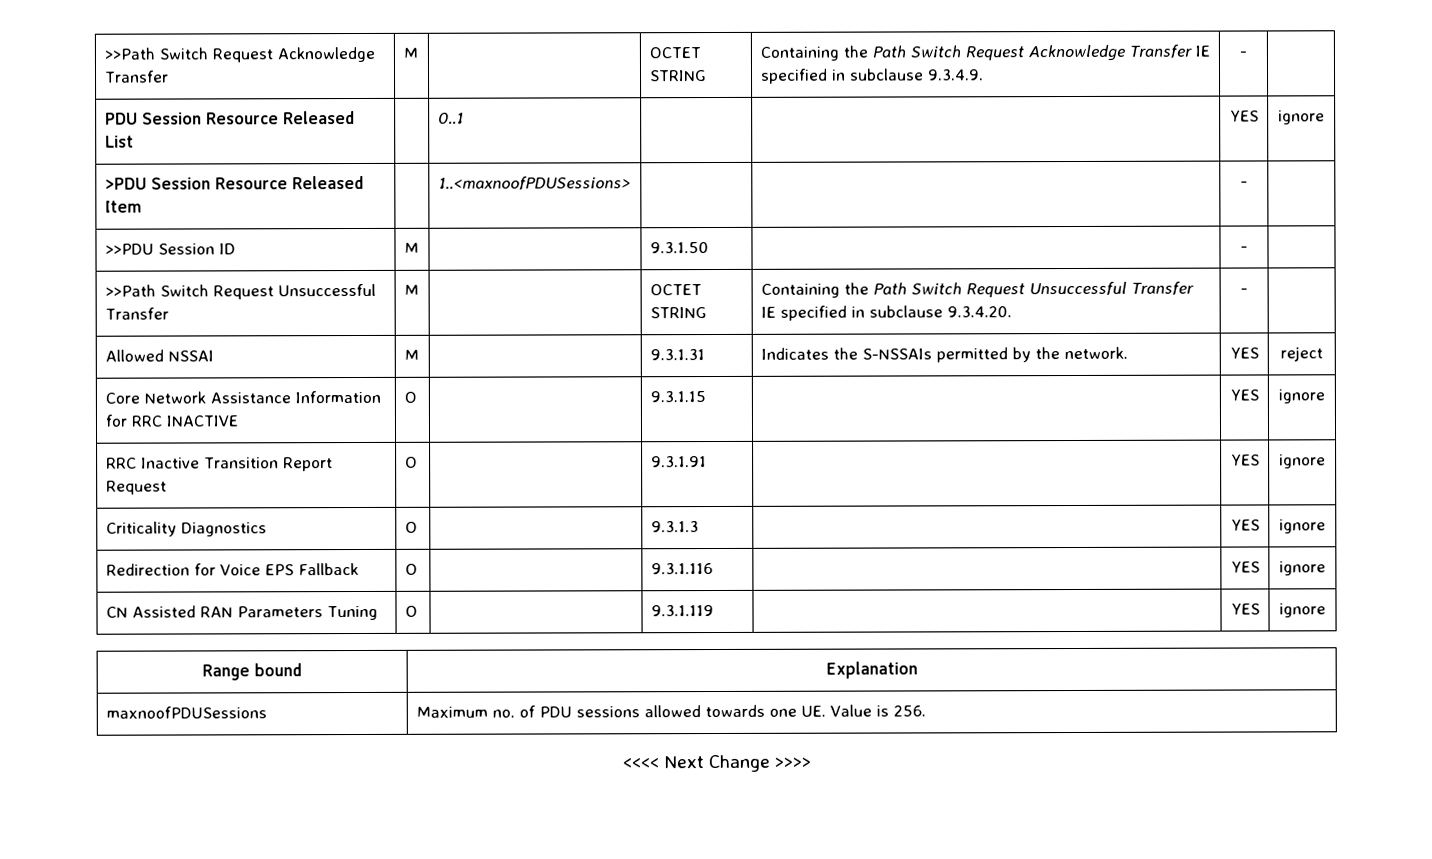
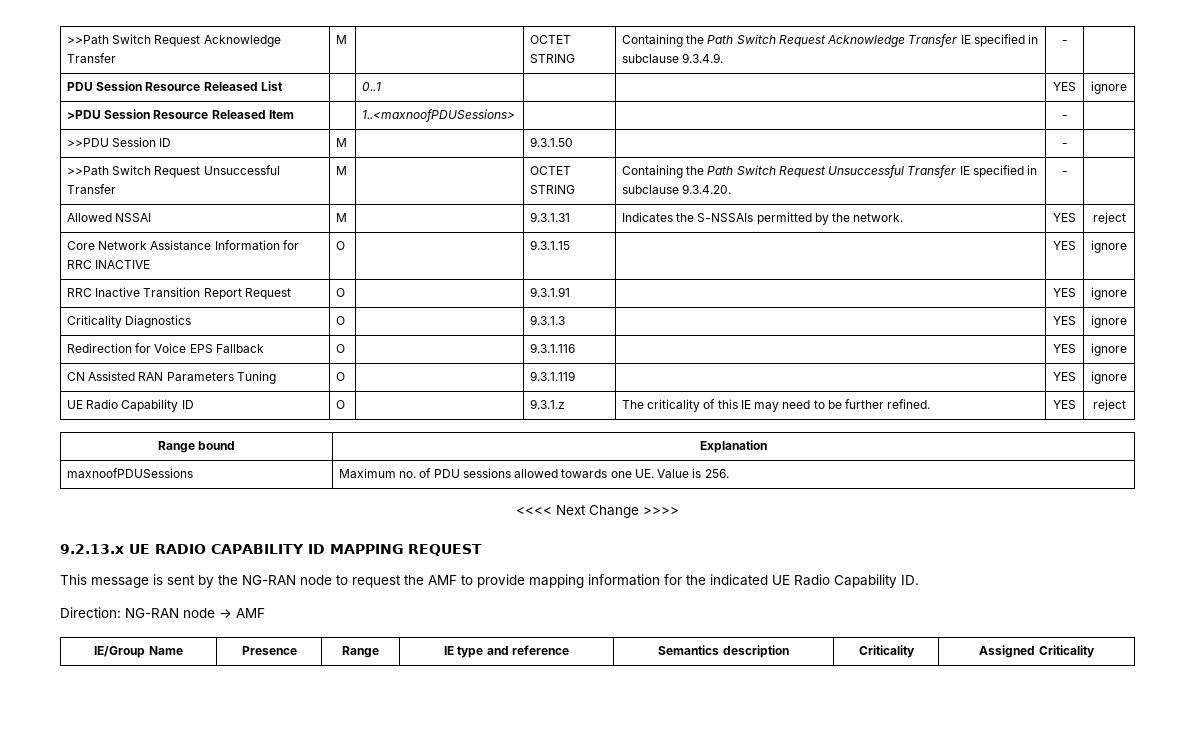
(1326, 610) none -> [66,399,194,412] [335,400,345,409] [529,399,565,409] [621,399,931,412] [1053,400,1076,409] [1092,399,1126,411] // UE Radio Capability ID | O | | 9.3.1.z | The criticality of this IE may need to be further refined. | YES | reject
(812, 762) none -> [60,544,482,556] [60,574,919,588] [60,607,265,618] [94,646,183,658] [241,646,297,655] [342,646,379,658] [444,645,569,658] [658,645,789,658] [858,645,915,658] [979,645,1095,658] // 9.2.13.x UE RADIO CAPABILITY ID MAPPING REQUEST // This message is sent by the NG-RAN node to request the AMF to provide mapping information for the indicated UE Radio Capability ID. // Direction: NG-RAN node → AMF // IE/Group Name | Presence | Range | IE type and reference | Semantics description | Criticality | Assigned Criticality

